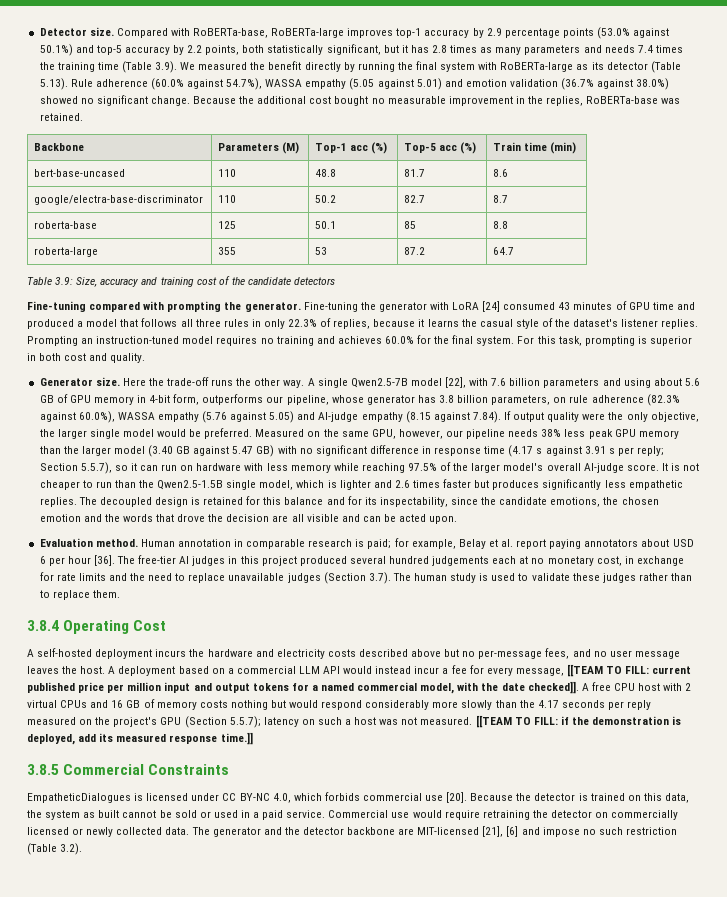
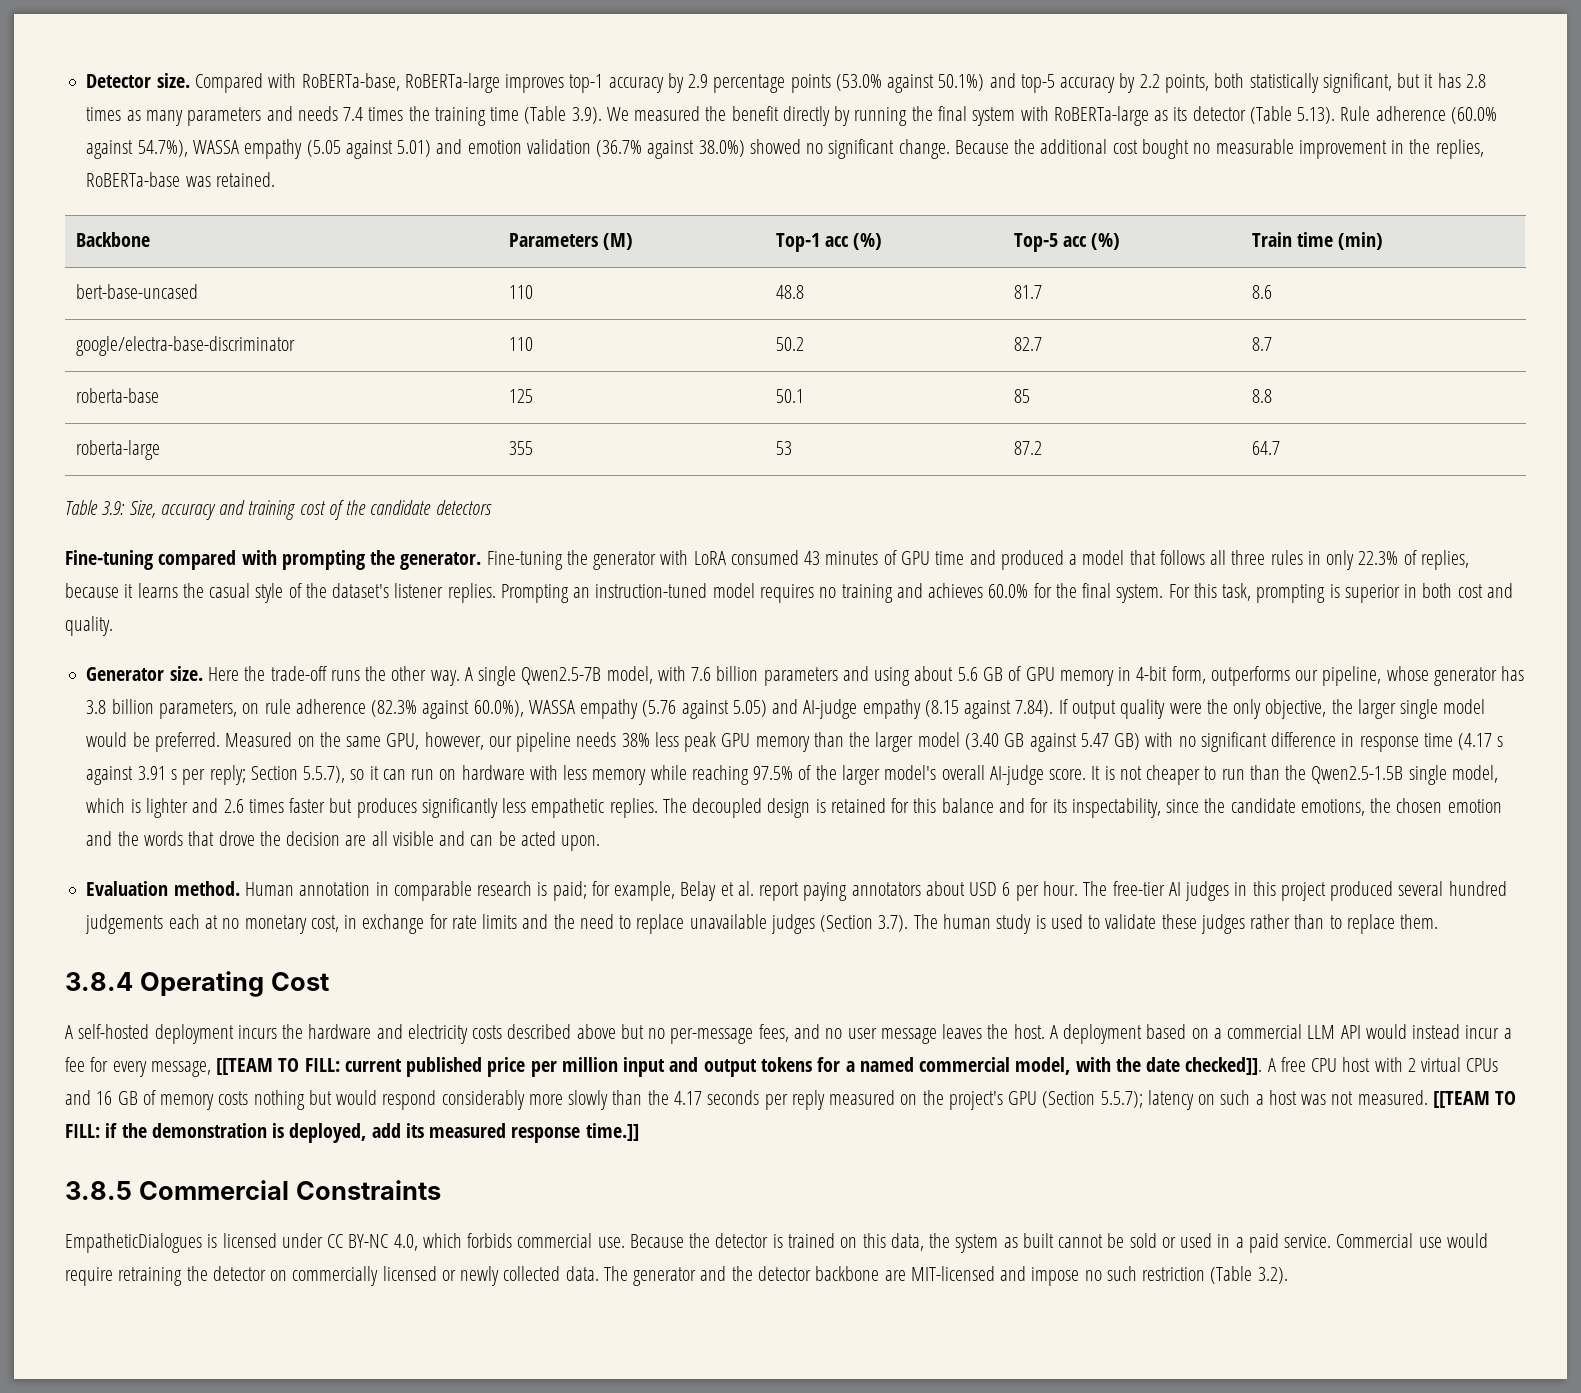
[482,301,501,312] [24] -> (726, 558) none
[410,377,467,388] model [22], -> [606,666,653,684] model,
[67,555,115,566] hour [36]. -> [1043,881,1079,896] hour.
[425,792,468,803] use [20]. -> [597,1237,625,1248] use.
[482,826,519,837] [21], [6] -> (995, 1273) none

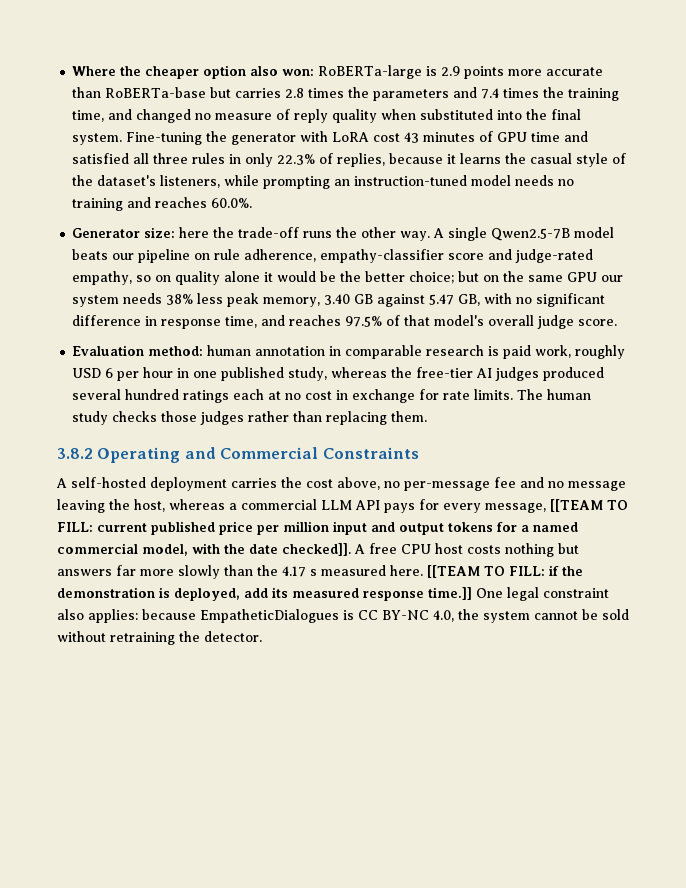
[86,73,1486,93] [86,106,338,126] Detector size. Compared with RoBERTa-base, RoBERTa-large improves top-1 accuracy by 2.9 percentage points (53.0% against 50.1%) and top-5 accuracy by 2.2 points, both statistically significant, but it has 2.8 times as many parameters and needs -> [72,65,604,79] [72,87,478,101] Where the cheaper option also won: RoBERTa-large is 2.9 points more accurate than RoBERTa-base but carries 2.8 times the parameters and
[490,106,1497,126] [86,139,1484,159] [86,172,275,187] [75,232,150,247] [508,233,634,250] [775,233,883,252] [1013,233,1121,252] [1251,232,1384,250] [75,284,198,299] [508,285,533,299] [775,285,804,299] [1013,285,1042,299] [1251,285,1272,299] [75,336,295,356] [508,337,533,351] [775,337,804,351] [1013,337,1042,351] [1251,337,1272,351] [75,388,159,403] [508,389,533,403] [775,389,804,403] [1013,389,1030,403] [1251,389,1272,403] [75,440,160,460] [508,441,533,455] [775,441,792,455] [1013,441,1042,455] [1251,441,1280,455] [65,500,492,520] [65,550,482,570] time (Table 3.9). We measured the benefit directly by running the final system with RoBERTa-large as its detector (Table 5.13). Rule adherence (60.0% against 54.7%), WASSA empathy (5.05 against 5.01) and emotion validation (36.7% against 38.0%) showed no significant change. Because the additional cost bought no measurable improvement in the replies, RoBERTa-base was retained. // Backbone | Parameters (M) | Top-1 acc (%) | Top-5 acc (%) | Train time (min) // bert-base-uncased | 110 | 48.8 | 81.7 | 8.6 // google/electra-base-discriminator | 110 | 50.2 | 82.7 | 8.7 // roberta-base | 125 | 50.1 | 85 | 8.8 // roberta-large | 355 | 53 | 87.2 | 64.7 // Table 3.9: Size, accuracy and training cost of the candidate detectors // Fine-tuning compared with prompting the generator. -> [72,109,582,123] [72,133,123,145] time, and changed no measure of reply quality when substituted into the final system.
[730,550,799,565] consumed -> [373,133,401,142] cost
[1000,550,1205,570] produced a model that follows -> [72,153,130,164] satisfied
[394,583,569,603] listener replies. Prompting -> [160,175,331,189] listeners, while prompting
[759,584,814,603] requires -> [515,175,555,186] needs
[928,583,1514,603] [65,616,113,636] achieves 60.0% for the final system. For this task, prompting is superior in both cost and quality. -> [155,197,253,208] reaches 60.0%.
[169,666,239,681] size. Here -> [144,227,210,238] size: here
[606,666,1525,686] [86,699,1486,719] [86,732,1000,752] model, with 7.6 billion parameters and using about 5.6 GB of GPU memory in 4-bit form, outperforms our pipeline, whose generator has 3.8 billion parameters, on rule adherence (82.3% against 60.0%), WASSA empathy (5.76 against 5.05) and AI-judge empathy (8.15 against 7.84). If output quality were the only objective, the larger single model would be preferred. Measured on the same GPU, however, our pipeline needs 38% less peak GPU memory than the larger model (3.40 -> [574,227,615,238] [72,249,594,263] [72,271,624,285] [72,293,351,307] model beats our pipeline on rule adherence, empathy-classifier score and judge-rated empathy, so on quality alone it would be the better choice; but on the same GPU our system needs 38% less peak memory, 3.40
[1114,733,1141,750] GB) -> [458,294,481,306] GB,
[1423,733,1504,750] [86,765,881,785] time (4.17 s against 3.91 s per reply; Section 5.5.7), so it can run on hardware with less memory while reaching 97.5% of the larger -> [225,315,431,328] time, and reaches 97.5% of that
[989,765,1044,785] AI-judge -> [537,315,575,329] judge
[1091,765,1498,785] [86,798,1502,818] [86,831,601,851] It is not cheaper to run than the Qwen2.5-1.5B single model, which is lighter and 2.6 times faster but produces significantly less empathetic replies. The decoupled design is retained for this balance and for its inspectability, since the candidate emotions, the chosen emotion and the words that drove the decision are all visible and can be acted upon. -> (618, 322) none
[173,881,294,896] method. Human -> [148,345,252,356] method: human
[552,881,1326,901] paid; for example, Belay et al. report paying annotators about USD 6 per hour. The free-tier AI judges in this project -> [503,345,626,359] [72,367,540,381] paid work, roughly USD 6 per hour in one published study, whereas the free-tier AI judges
[85,914,164,934] judgements -> [183,390,230,403] ratings
[244,915,339,934] monetary cost, -> [305,391,333,400] cost
[482,914,1197,934] limits and the need to replace unavailable judges (Section 3.7). The human study is used to validate these -> [474,389,592,400] [72,411,198,425] limits. The human study checks those
[1329,914,1395,934] to replace -> [326,411,388,425] replacing
[65,971,329,997] [65,1024,644,1044] 3.8.4 Operating Cost // A self-hosted deployment incurs the hardware and electricity costs described above but -> [57,447,419,463] [56,477,380,491] 3.8.2 Operating and Commercial Constraints // A self-hosted deployment carries the cost above,
[758,1024,789,1042] fees, -> [494,477,516,488] fee
[847,1024,1512,1044] [65,1057,85,1072] user message leaves the host. A deployment based on a commercial LLM API would instead incur a fee -> [568,481,626,491] [57,499,415,513] message leaving the host, whereas a commercial LLM API pays
[1374,1057,1499,1072] [65,1090,525,1110] with 2 virtual CPUs and 16 GB of memory costs nothing but would respond considerably -> [467,543,579,557] [57,565,136,576] costs nothing but answers far
[707,1090,1428,1110] seconds per reply measured on the project's GPU (Section 5.5.7); latency on such a host was not measured. -> [310,565,423,576] s measured here.
[65,1180,441,1200] [65,1233,1489,1253] [65,1266,1288,1286] // 3.8.5 Commercial Constraints // EmpatheticDialogues is licensed under CC BY-NC 4.0, which forbids commercial use. Because the detector is trained on this data, the system as built cannot be sold or used in a paid service. Commercial use would require retraining the detector on commercially licensed or newly collected data. The generator and the detector backbone are MIT-licensed and impose no such restriction (Table 3.2). -> [476,587,609,601] [57,609,629,623] [57,631,262,645] One legal constraint also applies: because EmpatheticDialogues is CC BY-NC 4.0, the system cannot be sold without retraining the detector.

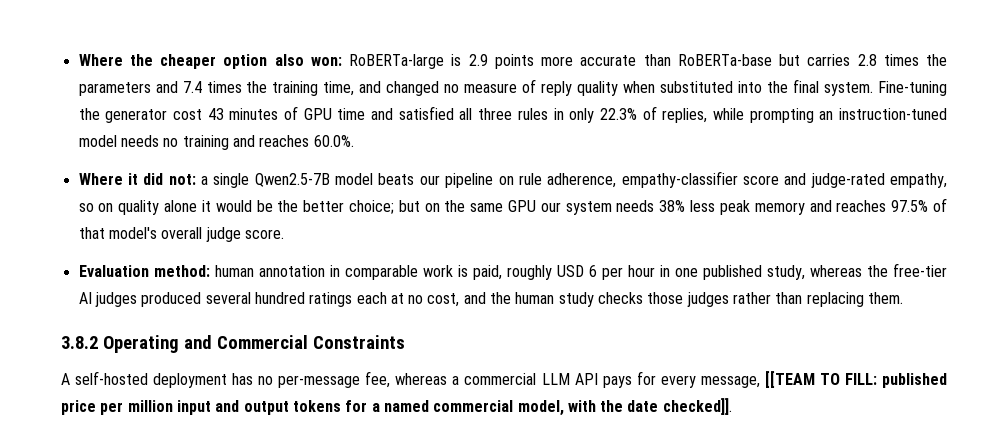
[300,131,370,142] with LoRA -> (168, 116) none
[389,153,627,167] [72,175,221,188] because it learns the casual style of the dataset's listeners, -> (708, 115) none
[72,227,445,241] Generator size: here the trade-off runs the other way. A -> [78,173,209,185] Where it did not: a
[263,293,606,307] [72,315,258,329] memory, 3.40 GB against 5.47 GB, with no significant difference in response time, -> [754,202,805,215] memory
[426,345,572,359] research is paid work, -> [422,265,502,280] work is paid,
[305,389,544,403] cost in exchange for rate limits. The -> [427,292,512,307] cost, and the
[231,477,626,491] [57,499,165,513] carries the cost above, no per-message fee and no message leaving the host, -> [232,371,391,388] has no per-message fee,
[97,523,147,532] current -> (877, 379) none
[354,543,579,557] [57,565,583,579] [57,587,609,601] [57,609,629,623] [57,631,262,645] A free CPU host costs nothing but answers far more slowly than the 4.17 s measured here. [[TEAM TO FILL: if the demonstration is deployed, add its measured response time.]] One legal constraint also applies: because EmpatheticDialogues is CC BY-NC 4.0, the system cannot be sold without retraining the detector. -> (732, 406) none

